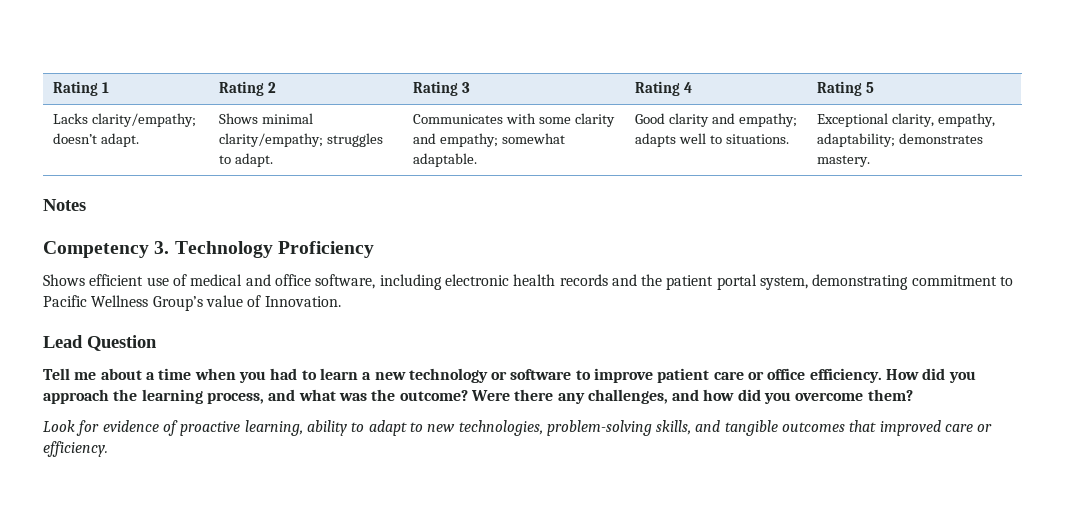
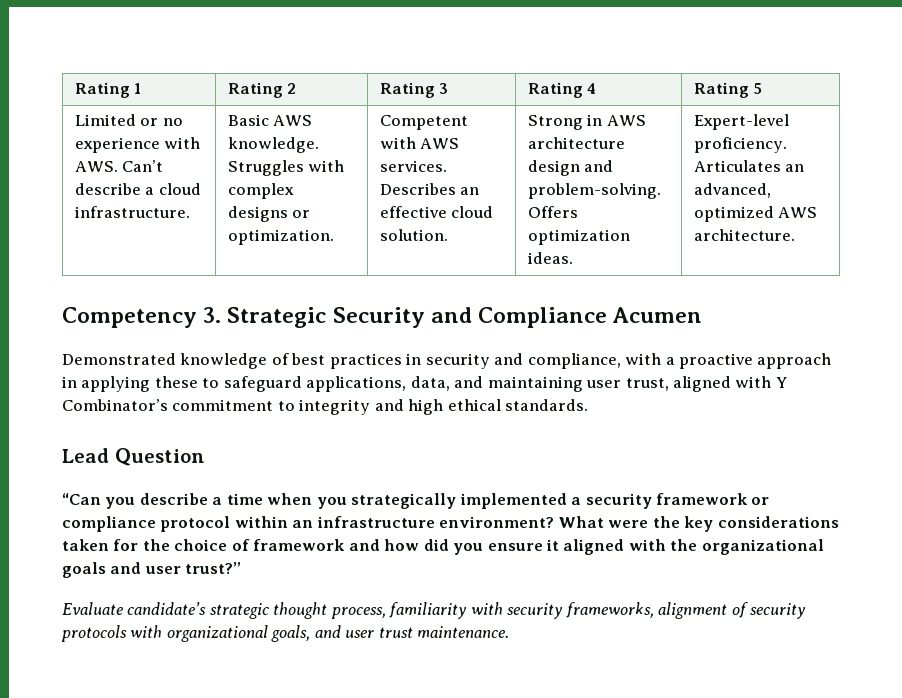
[53,113,197,127] [53,133,140,147] [219,113,314,124] [219,133,384,147] [219,153,274,167] [413,113,615,127] [413,133,566,147] [413,153,478,167] [635,113,797,127] [635,133,789,147] [817,113,996,127] [817,133,984,147] [817,155,871,167] [43,199,86,211] [43,241,374,258] [43,274,1014,290] [43,295,341,311] Lacks clarity/empathy; doesn’t adapt. | Shows minimal clarity/empathy; struggles to adapt. | Communicates with some clarity and empathy; somewhat adaptable. | Good clarity and empathy; adapts well to situations. | Exceptional clarity, empathy, adaptability; demonstrates mastery. // Notes // Competency 3. Technology Proficiency // Shows efficient use of medical and office software, including electronic health records and the patient portal system, demonstrating commitment to Pacific Wellness Group’s value of Innovation. -> [74,114,183,126] [74,137,201,153] [74,160,164,172] [74,183,201,195] [74,206,190,218] [227,114,313,126] [227,137,319,153] [227,160,345,176] [227,183,294,199] [227,206,311,222] [227,229,334,245] [379,115,468,130] [379,137,460,149] [379,160,447,172] [379,183,480,195] [379,206,494,218] [379,229,448,241] [527,114,646,130] [527,137,625,149] [527,160,614,176] [527,183,661,199] [527,206,578,218] [527,229,630,245] [527,252,573,264] [693,114,789,130] [693,137,787,153] [693,160,805,172] [693,183,771,198] [693,206,818,222] [693,229,795,241] [62,307,703,328] [62,353,832,369] [62,376,787,392] [62,399,589,415] Limited or no experience with AWS. Can’t describe a cloud infrastructure. | Basic AWS knowledge. Struggles with complex designs or optimization. | Competent with AWS services. Describes an effective cloud solution. | Strong in AWS architecture design and problem-solving. Offers optimization ideas. | Expert-level proficiency. Articulates an advanced, optimized AWS architecture. // Competency 3. Strategic Security and Compliance Acumen // Demonstrated knowledge of best practices in security and compliance, with a proactive approach in applying these to safeguard applications, data, and maintaining user trust, aligned with Y Combinator’s commitment to integrity and high ethical standards.
[43,368,142,380] Tell me about -> [62,493,208,509] “Can you describe
[270,368,976,383] [43,389,913,404] [43,420,993,436] [43,441,108,457] had to learn a new technology or software to improve patient care or office efficiency. How did you approach the learning process, and what was the outcome? Were there any challenges, and how did you overcome them? // Look for evidence of proactive learning, ability to adapt to new technologies, problem-solving skills, and tangible outcomes that improved care or efficiency. -> [351,493,770,509] [62,516,839,532] [62,539,824,555] [62,562,242,578] [62,602,807,619] [61,625,510,642] strategically implemented a security framework or compliance protocol within an infrastructure environment? What were the key considerations taken for the choice of framework and how did you ensure it aligned with the organizational goals and user trust?” // Evaluate candidate’s strategic thought process, familiarity with security frameworks, alignment of security protocols with organizational goals, and user trust maintenance.

